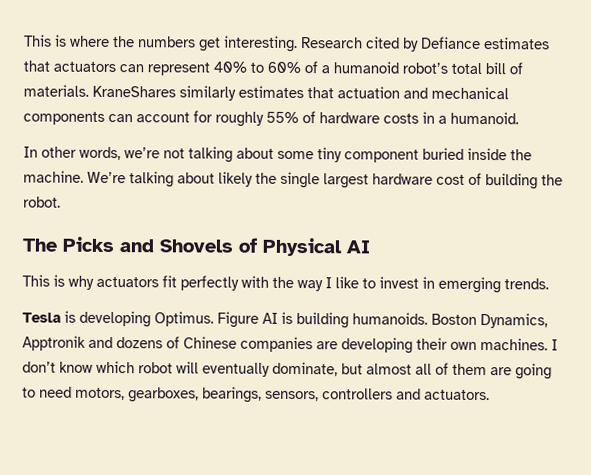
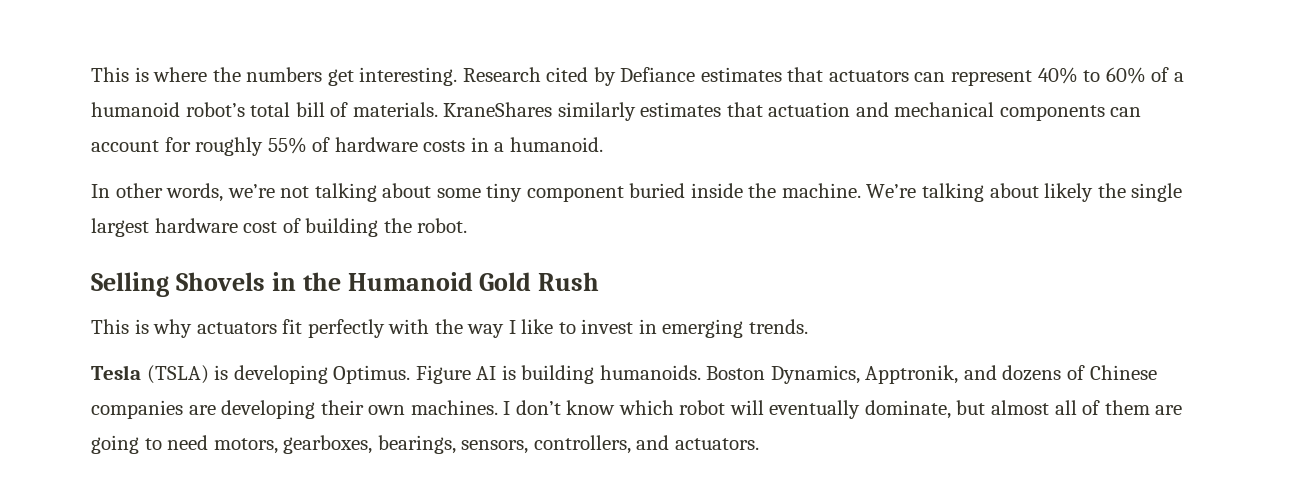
[22,236,370,257] The Picks and Shovels of Physical AI -> [91,272,600,297] Selling Shovels in the Humanoid Gold Rush
(61, 317) none -> [146,365,209,384] (TSLA)
[22,335,86,351] Apptronik -> [865,365,959,384] Apptronik,
[322,388,393,400] controllers -> [533,435,631,454] controllers,

